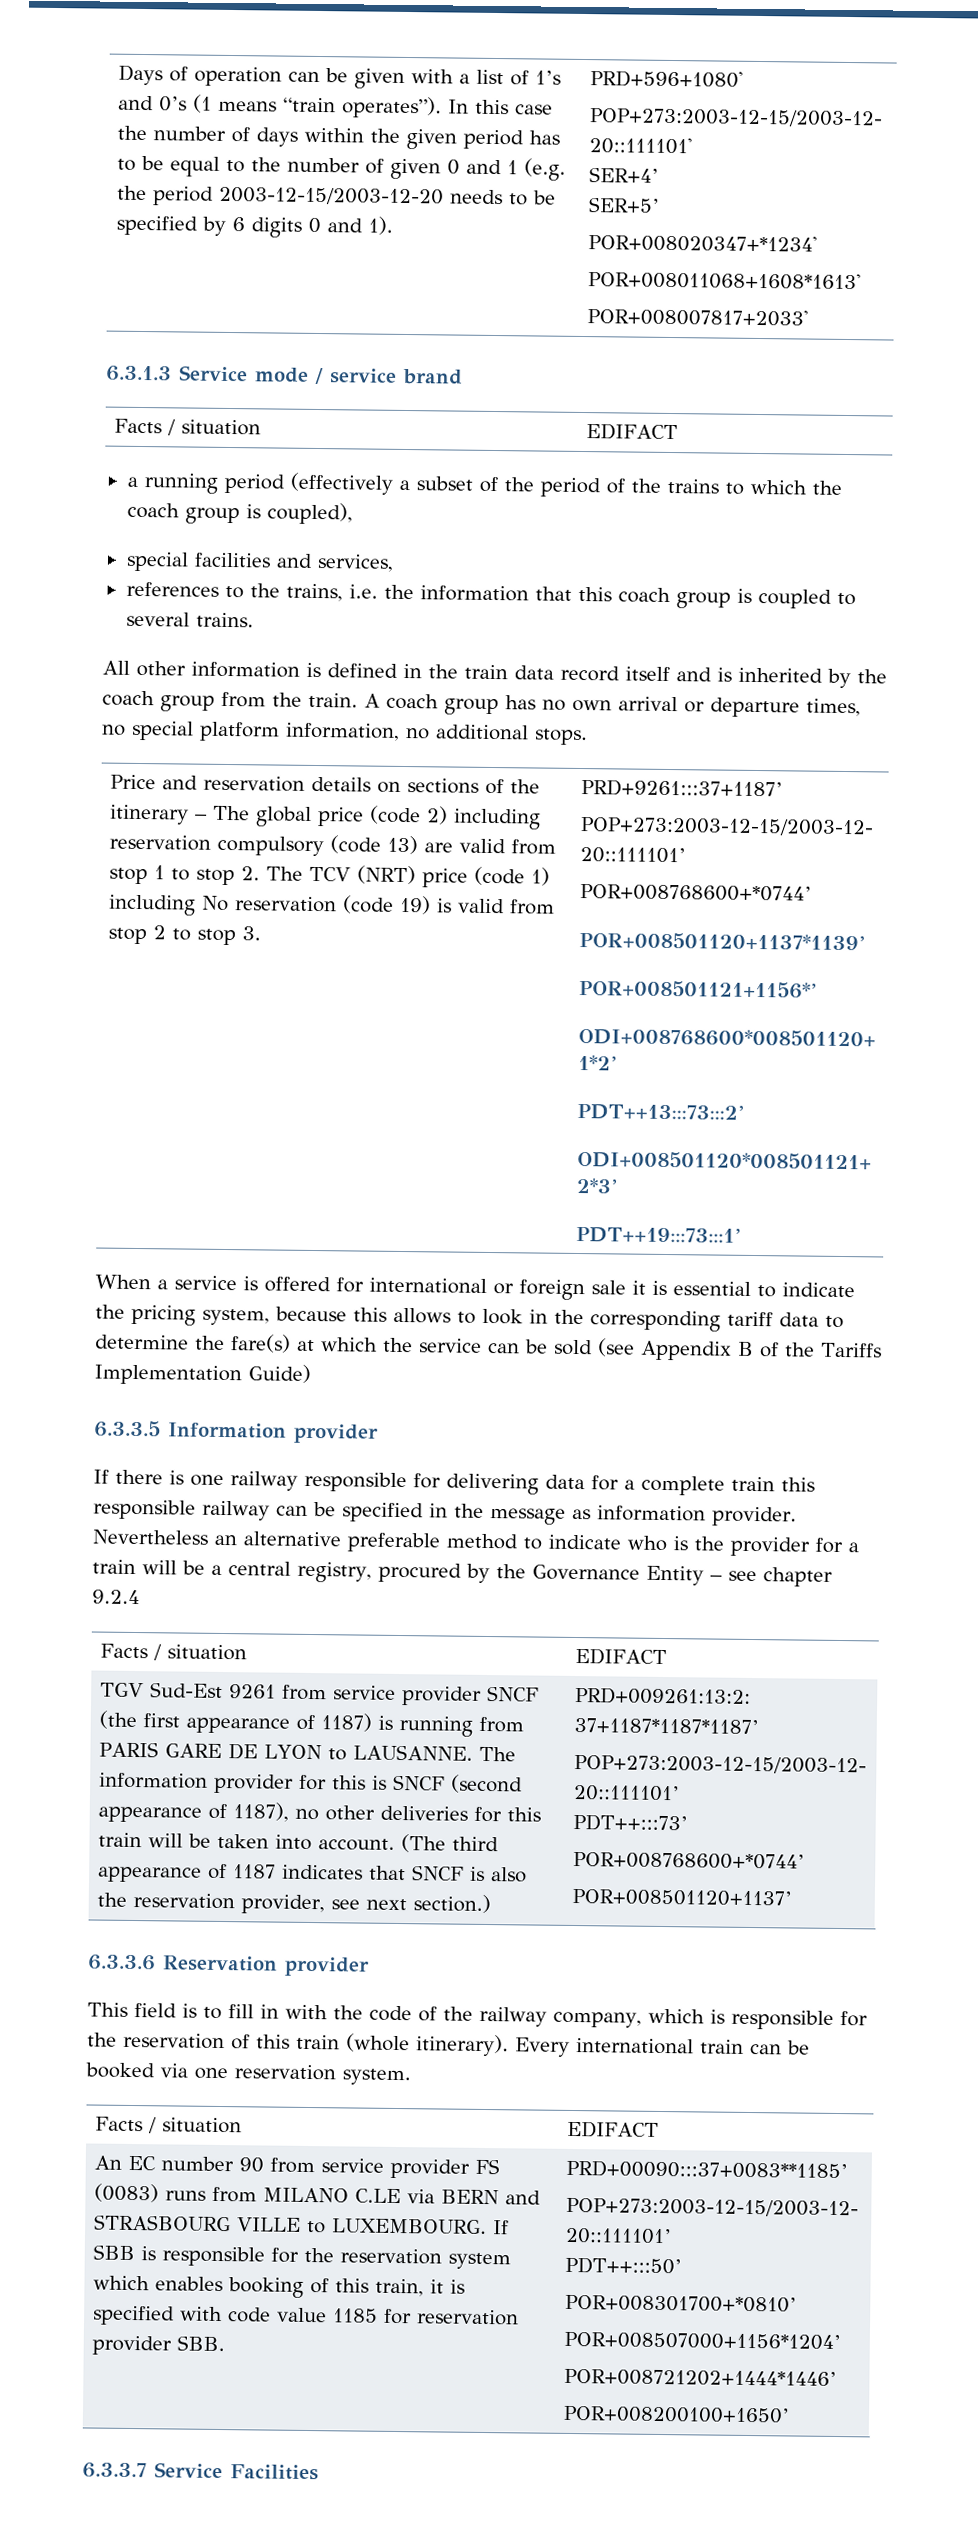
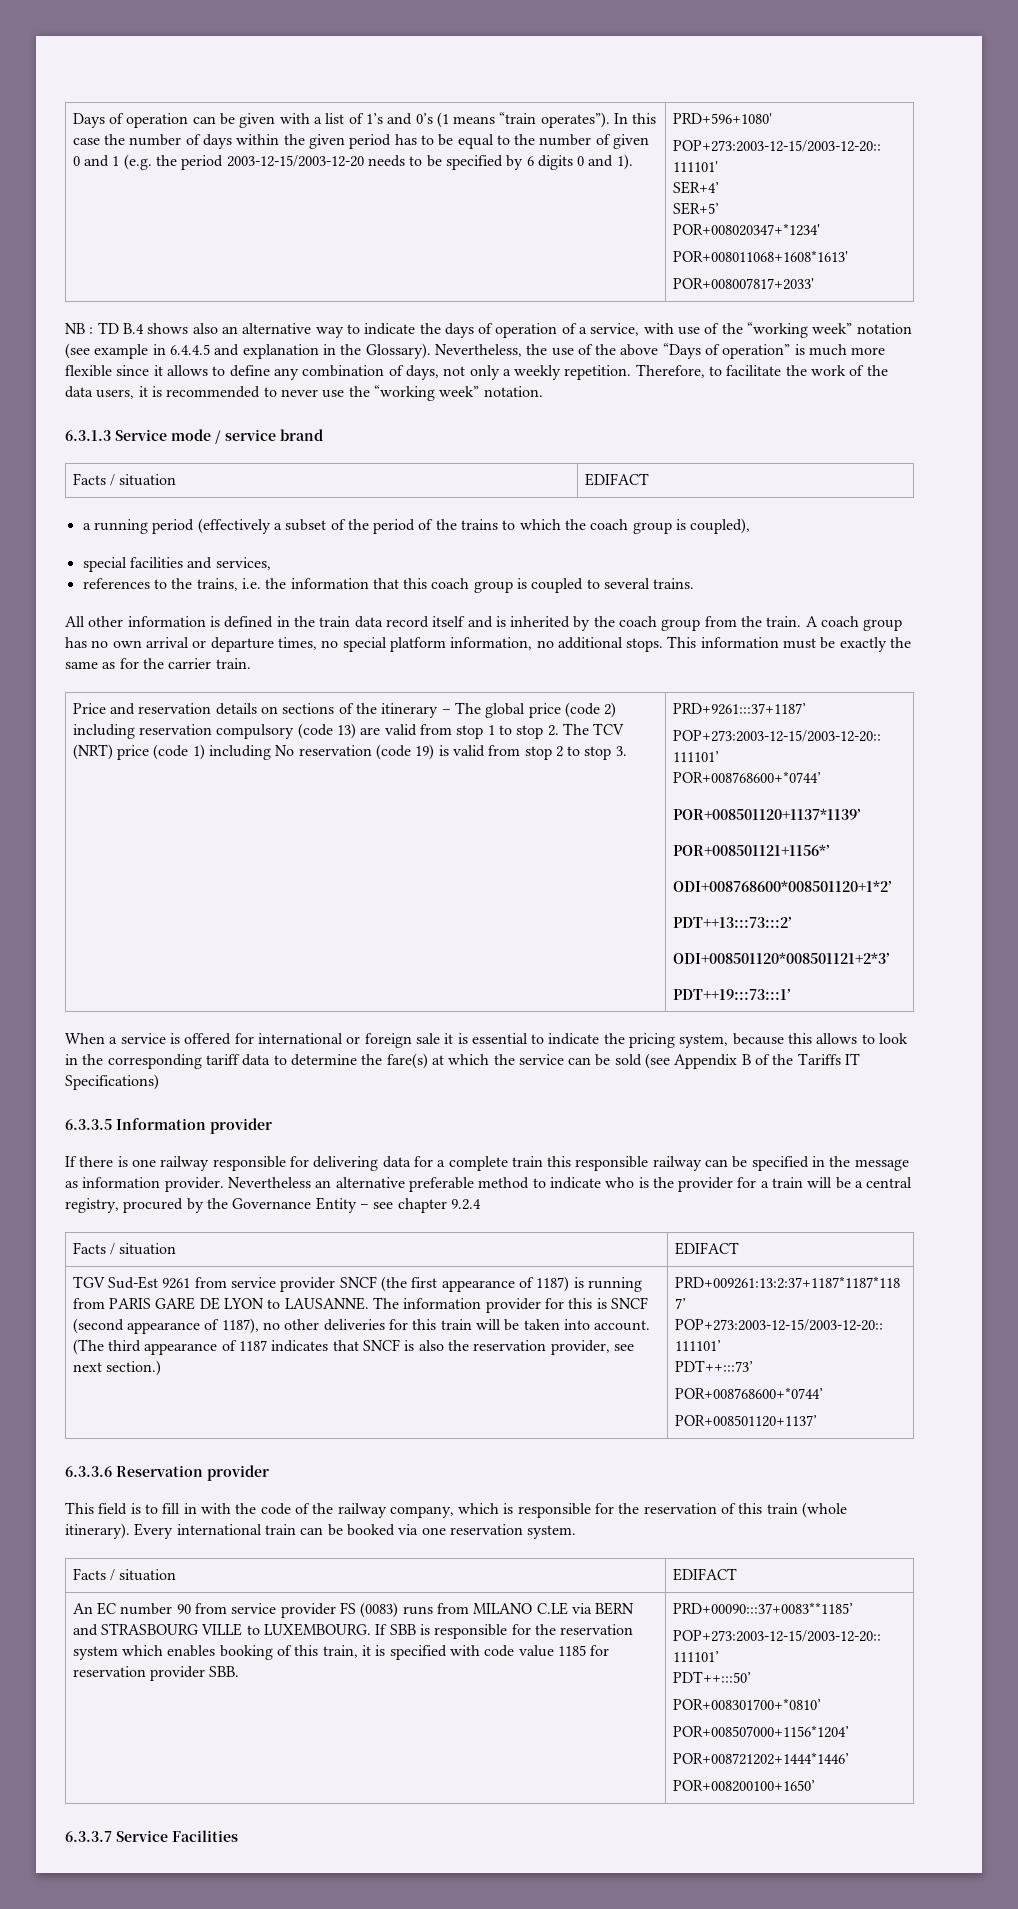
(808, 317) none -> [65,322,912,338] [65,343,886,359] [65,364,888,380] [65,385,543,401] // NB : TD B.4 shows also an alternative way to indicate the days of operation of a service, with use of the “working week” notation (see example in 6.4.4.5 and explanation in the Glossary). Nevertheless, the use of the above “Days of operation” is much more flexible since it allows to define any combination of days, not only a weekly repetition. Therefore, to facilitate the work of the data users, it is recommended to never use the “working week” notation.
(588, 737) none -> [667,636,912,652] [65,658,251,669] This information must be exactly the same as for the carrier train.
[94,1364,311,1386] Implementation Guide) -> [845,1053,861,1065] [65,1074,159,1090] IT Specifications)

